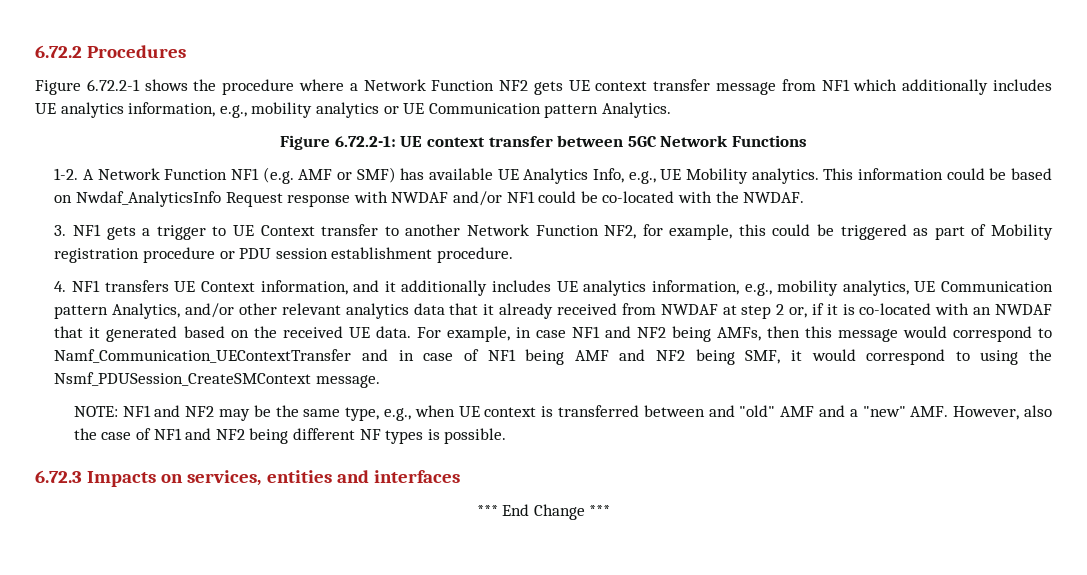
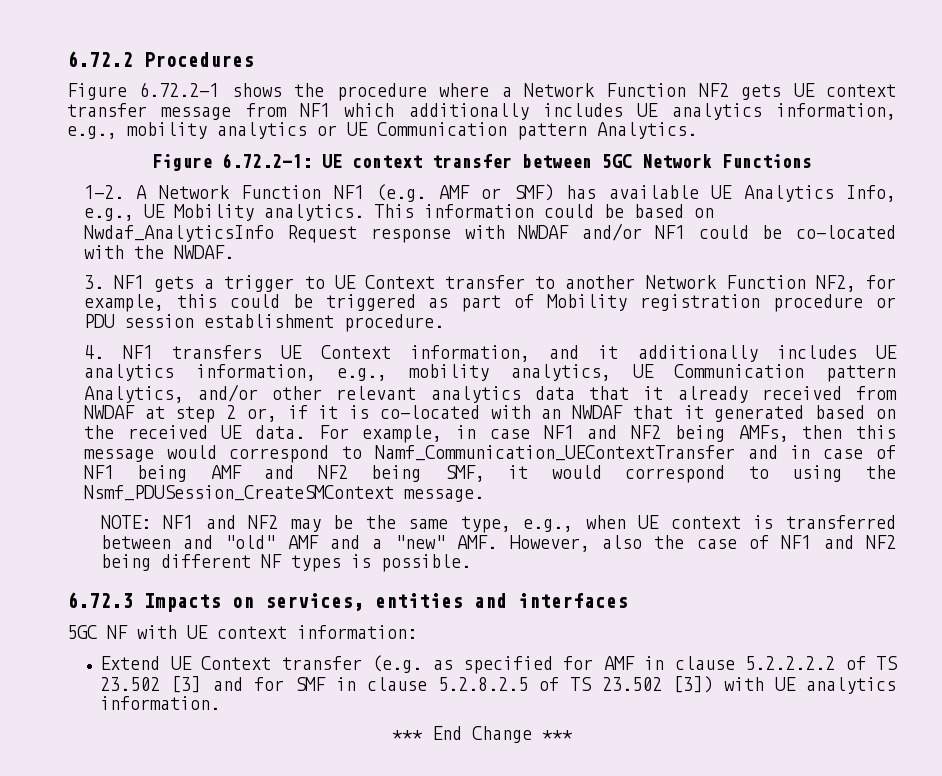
(460, 476) none -> [67,625,417,639] [100,655,898,674] [100,676,896,694] [100,696,221,710] // 5GC NF with UE context information: // Extend UE Context transfer (e.g. as specified for AMF in clause 5.2.2.2.2 of TS 23.502 [3] and for SMF in clause 5.2.8.2.5 of TS 23.502 [3]) with UE analytics information.

